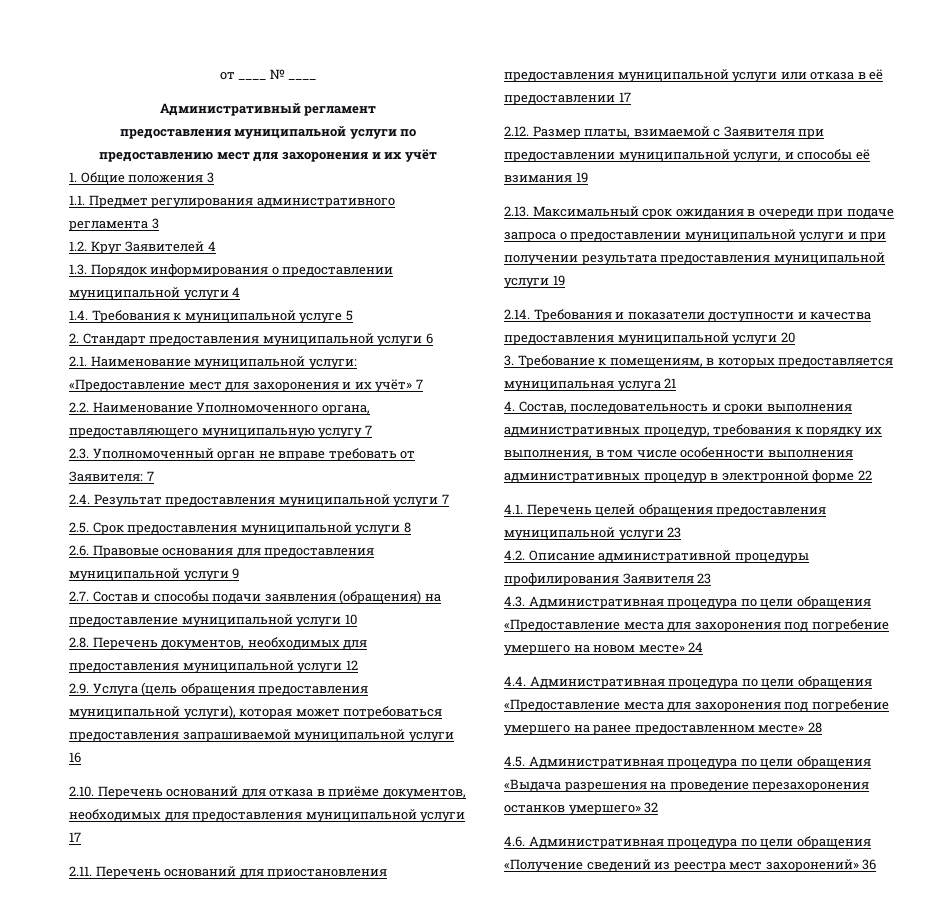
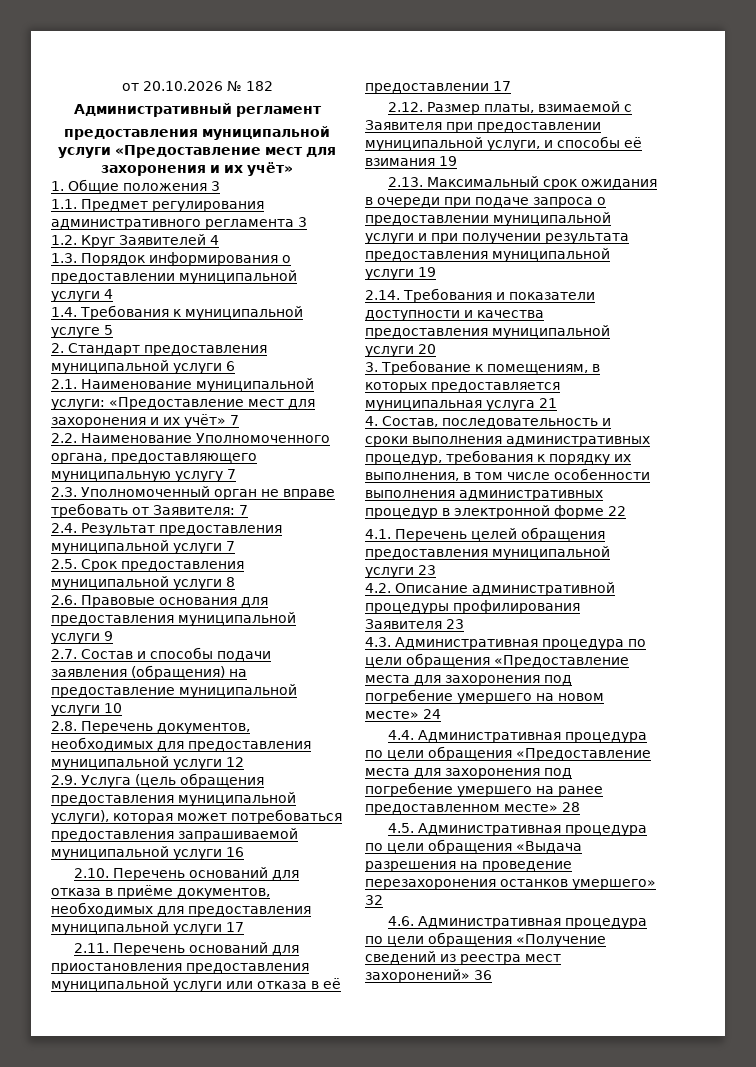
[219,72,267,80] [269,69,285,79] [288,79,317,80] от ____ № ____ -> [121,81,273,91] от 20.10.2026 № 182
[400,129,417,137] [99,149,437,162] по предоставлению мест для захоронения и их учёт -> [115,145,336,158] [101,162,293,176] «Предоставление мест для захоронения и их учёт»

